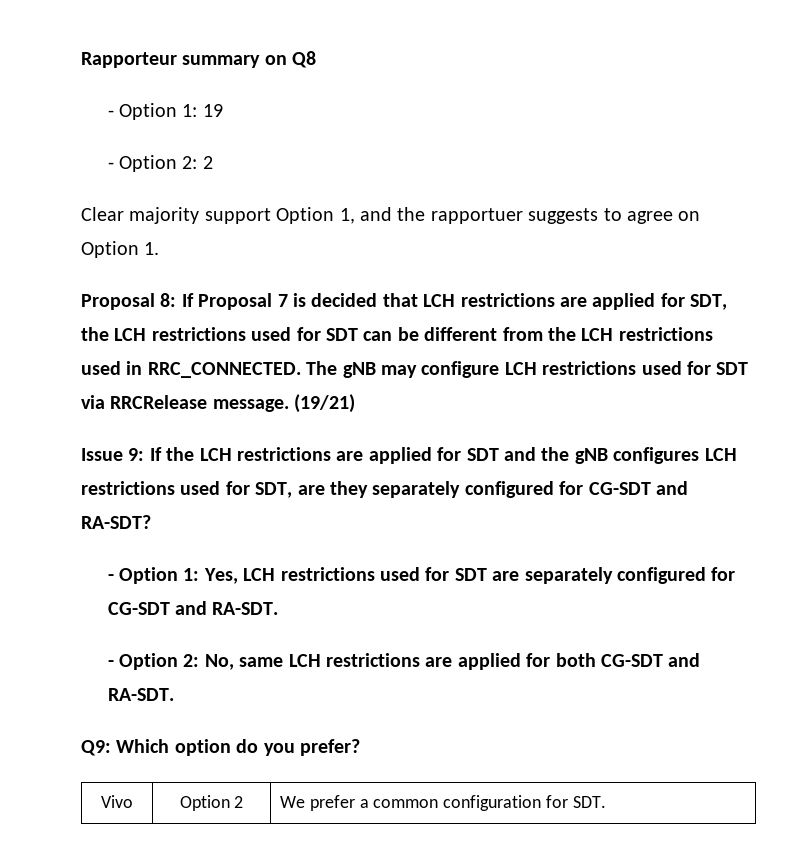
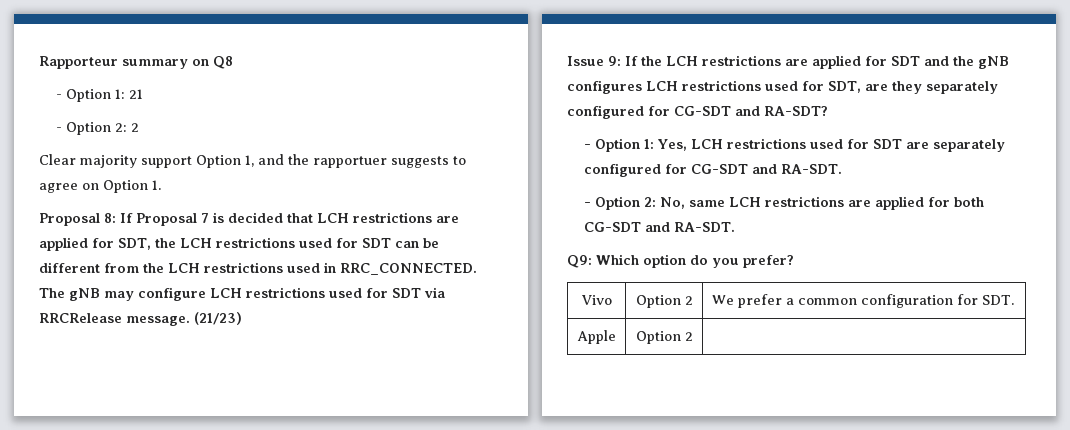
[202,104,223,117] 19 -> [129,89,144,99] 21
[294,394,356,413] (19/21) -> [194,312,242,325] (21/23)
(606, 802) none -> [576,330,616,344] [635,331,693,344] // Apple | Option 2 |

